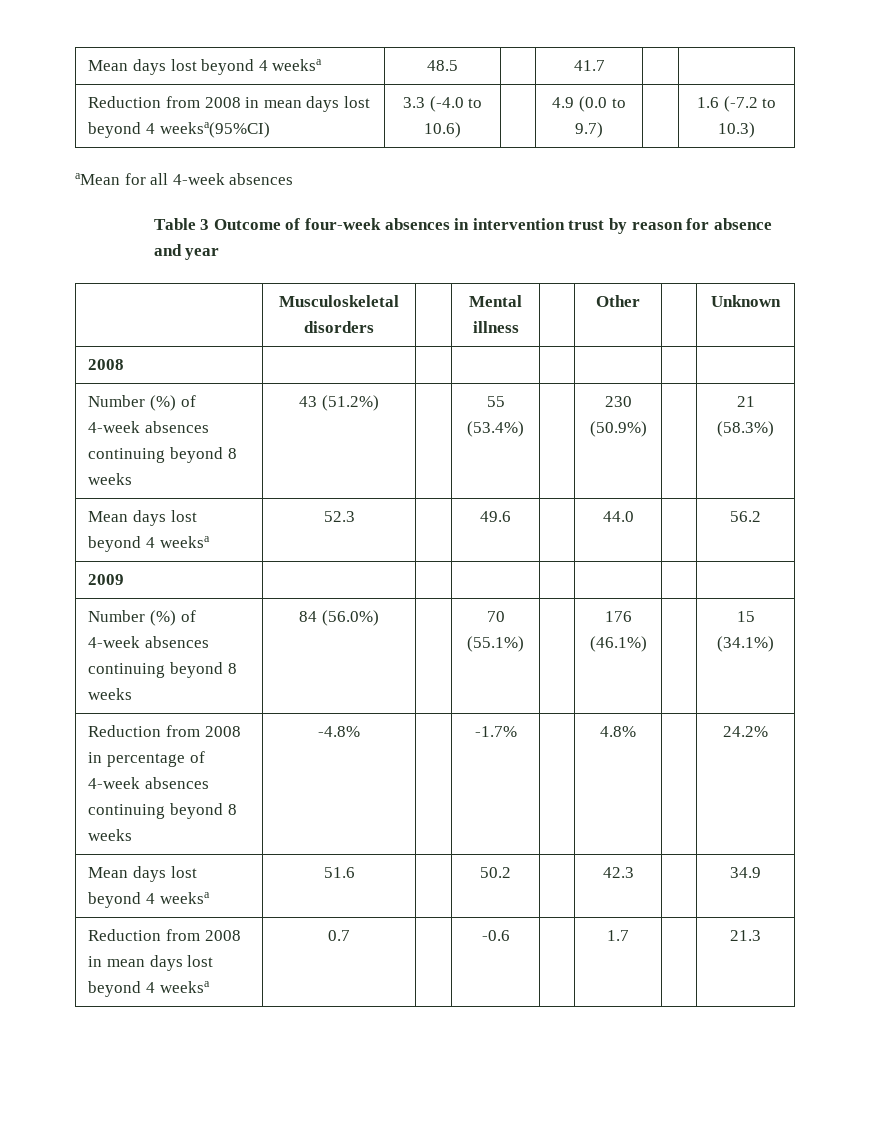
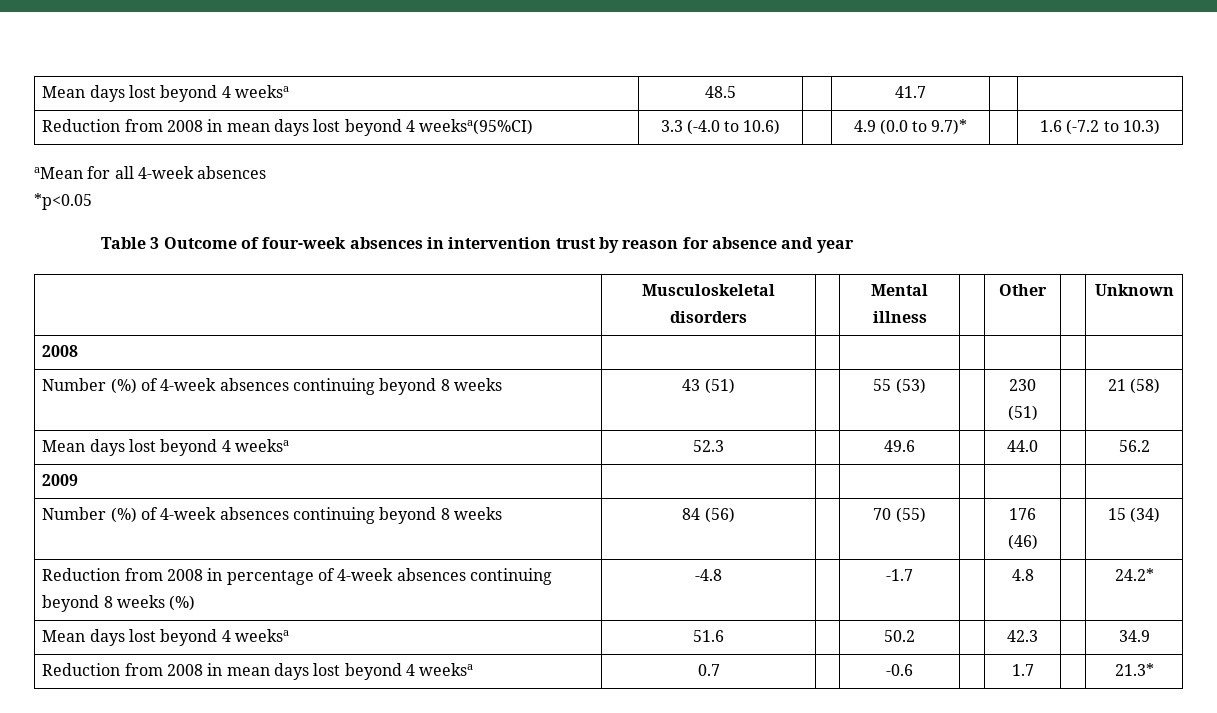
[575,122,603,138] 9.7) -> [931,119,968,135] 9.7)*
(294, 179) none -> [34,193,92,210] // *p<0.05
[321,395,379,411] (51.2%) -> [704,378,735,394] (51)
[467,421,524,437] (53.4%) -> [895,378,926,394] (53)
[589,421,647,437] (50.9%) -> [1007,405,1038,421] (51)
[717,421,774,437] (58.3%) -> [1130,378,1161,394] (58)
[321,610,379,626] (56.0%) -> [704,507,735,523] (56)
[467,636,524,652] (55.1%) -> [895,507,926,523] (55)
[589,636,647,652] (46.1%) -> [1007,534,1038,550] (46)
[717,636,774,652] (34.1%) -> [1130,507,1161,523] (34)
[318,726,360,737] [474,726,517,737] [600,726,636,737] [723,726,768,737] | -4.8% | | -1.7% | | 4.8% | | 24.2% -> [169,595,196,611] [695,569,722,581] [886,569,913,581] [1011,569,1034,581] [1114,568,1154,581] (%) | -4.8 | | -1.7 | | 4.8 | | 24.2*
[730,930,761,941] 21.3 -> [1114,663,1154,676] 21.3*

